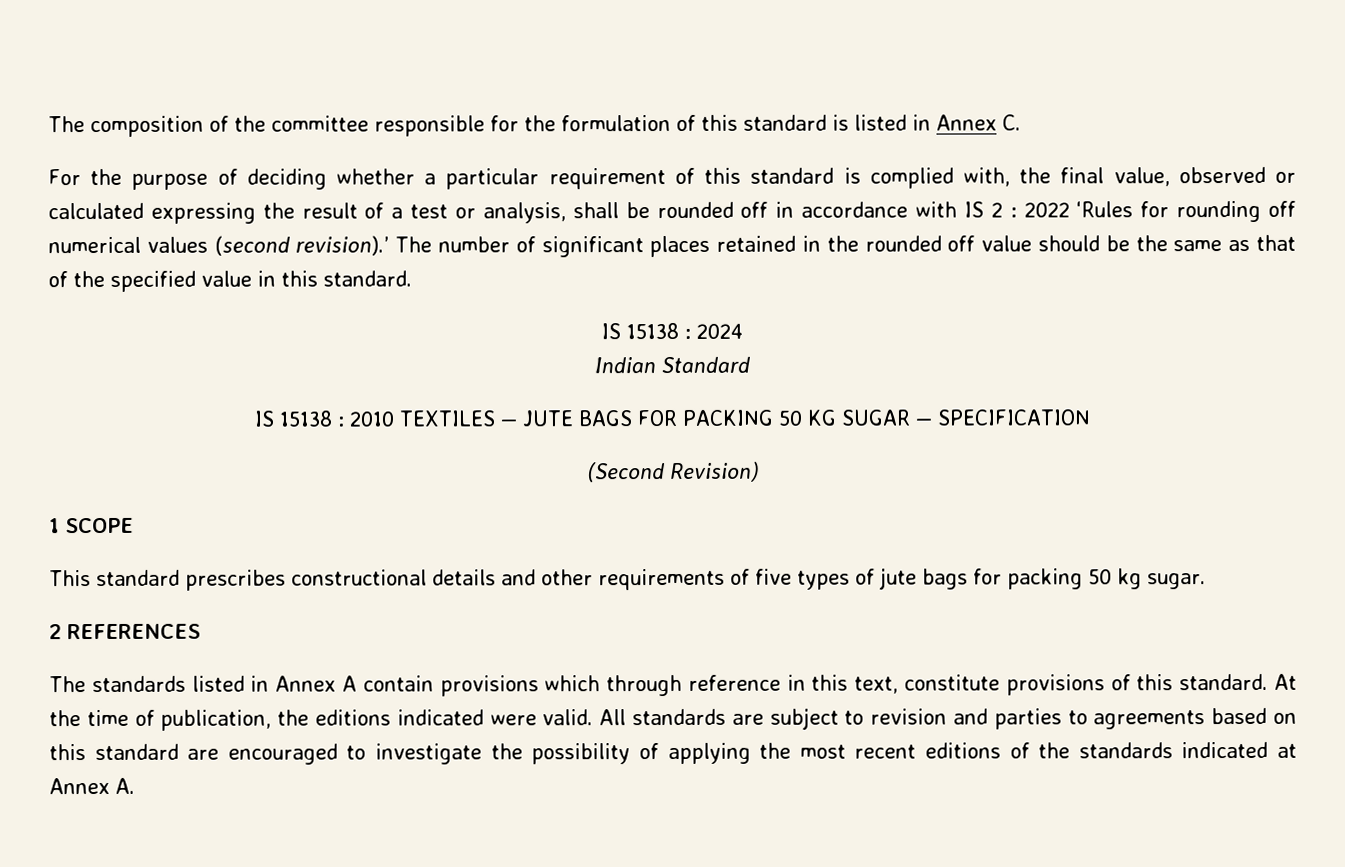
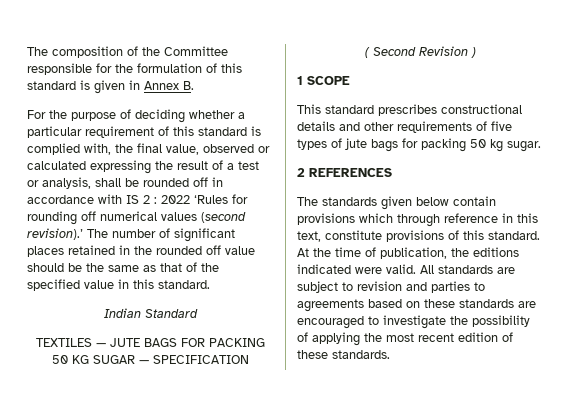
[271,115,369,132] committee -> [164,46,228,56] Committee
[854,114,1021,131] listed in Annex C. -> [94,80,194,94] given in Annex B.
[601,322,743,340] [594,356,750,374] [254,410,395,427] IS 15138 : 2024 // Indian Standard // IS 15138 : 2010 -> [103,308,198,318] Indian Standard //
[586,461,760,483] (Second Revision) -> [364,46,476,58] ( Second Revision )
[191,675,357,692] listed in Annex A -> [381,196,449,210] given below
[49,743,179,761] this standard -> [424,299,514,308] these standards
[924,741,1297,759] [49,777,135,795] editions of the standards indicated at Annex A. -> [458,332,513,342] [297,350,390,359] edition of these standards.

